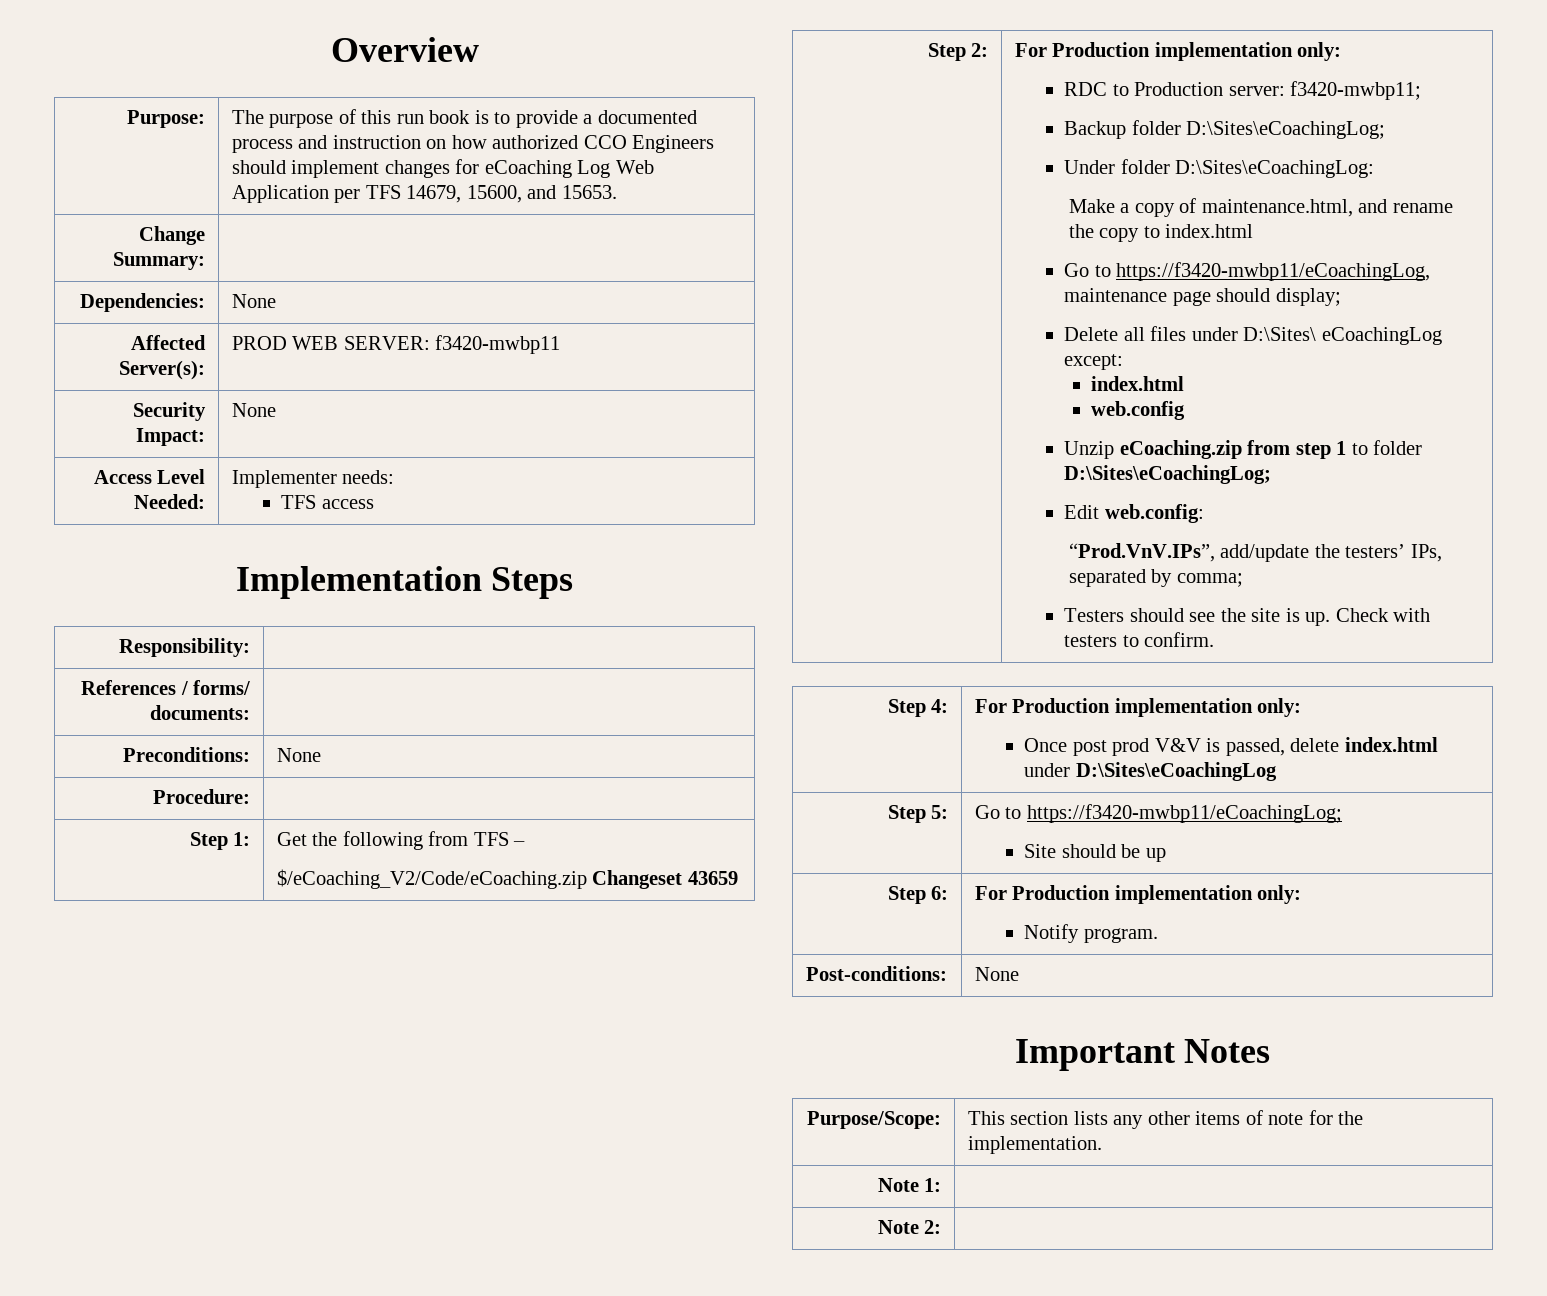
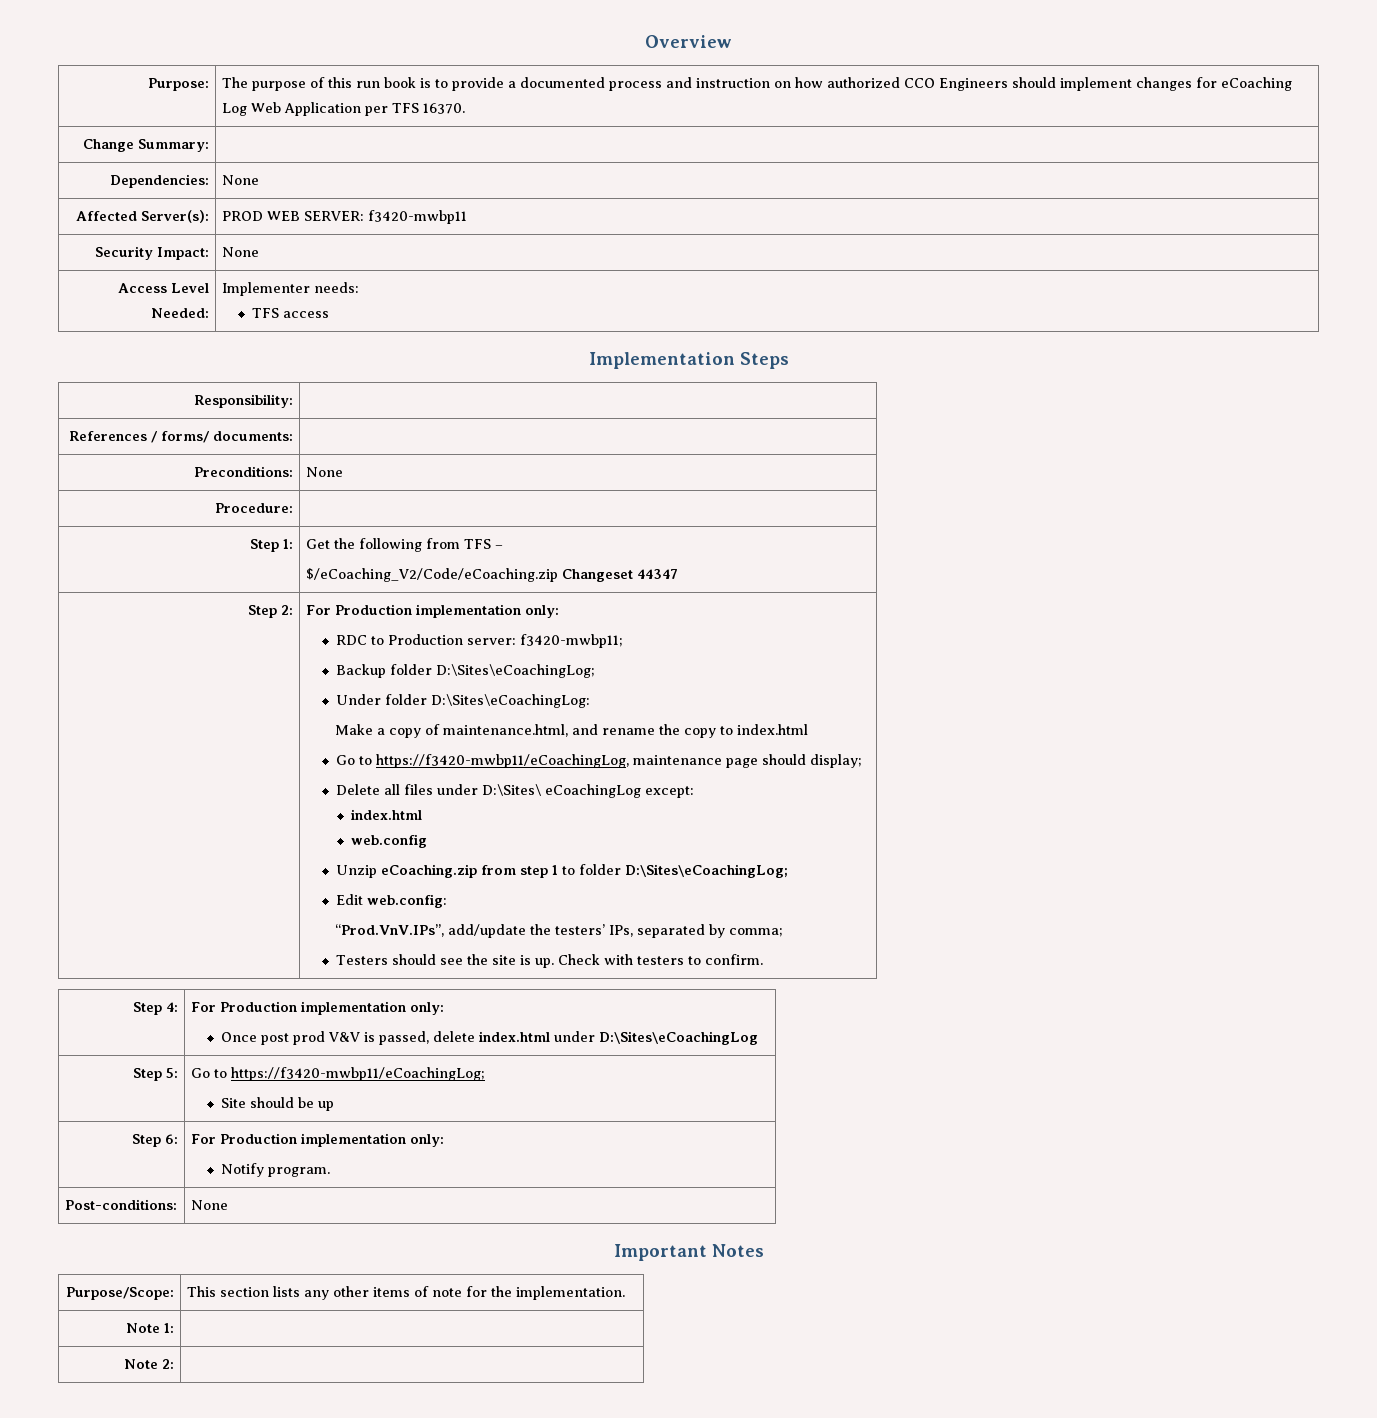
[406,185,617,203] 14679, 15600, and 15653. -> [422,103,465,114] 16370.
[687,871,738,885] 43659 -> [636,569,678,579] 44347

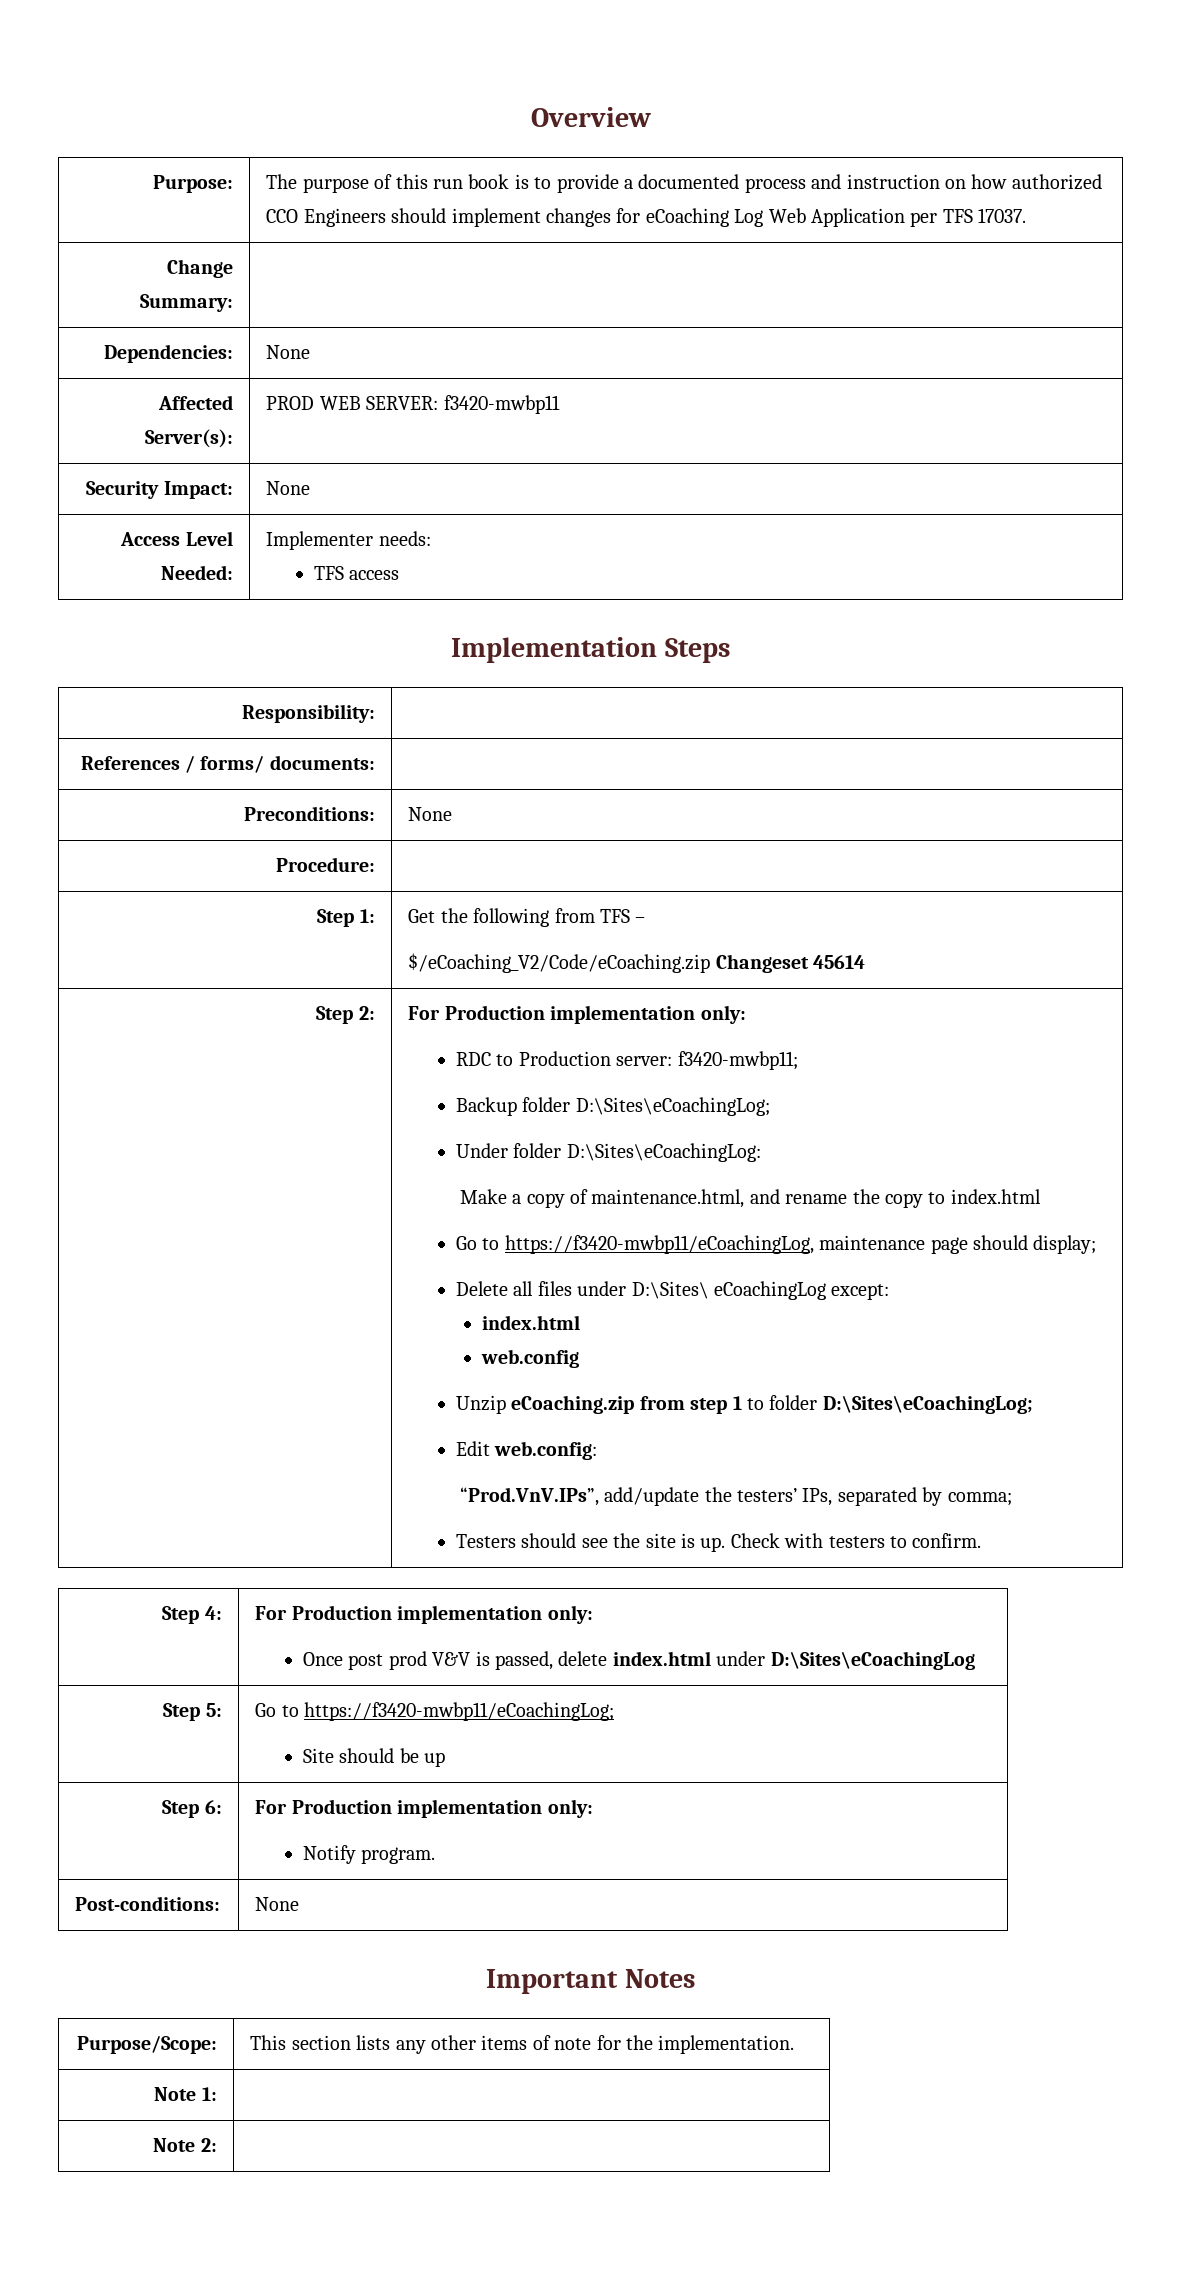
[422,103,465,114] 16370. -> [978,208,1027,223] 17037.
[636,569,678,579] 44347 -> [813,955,866,969] 45614

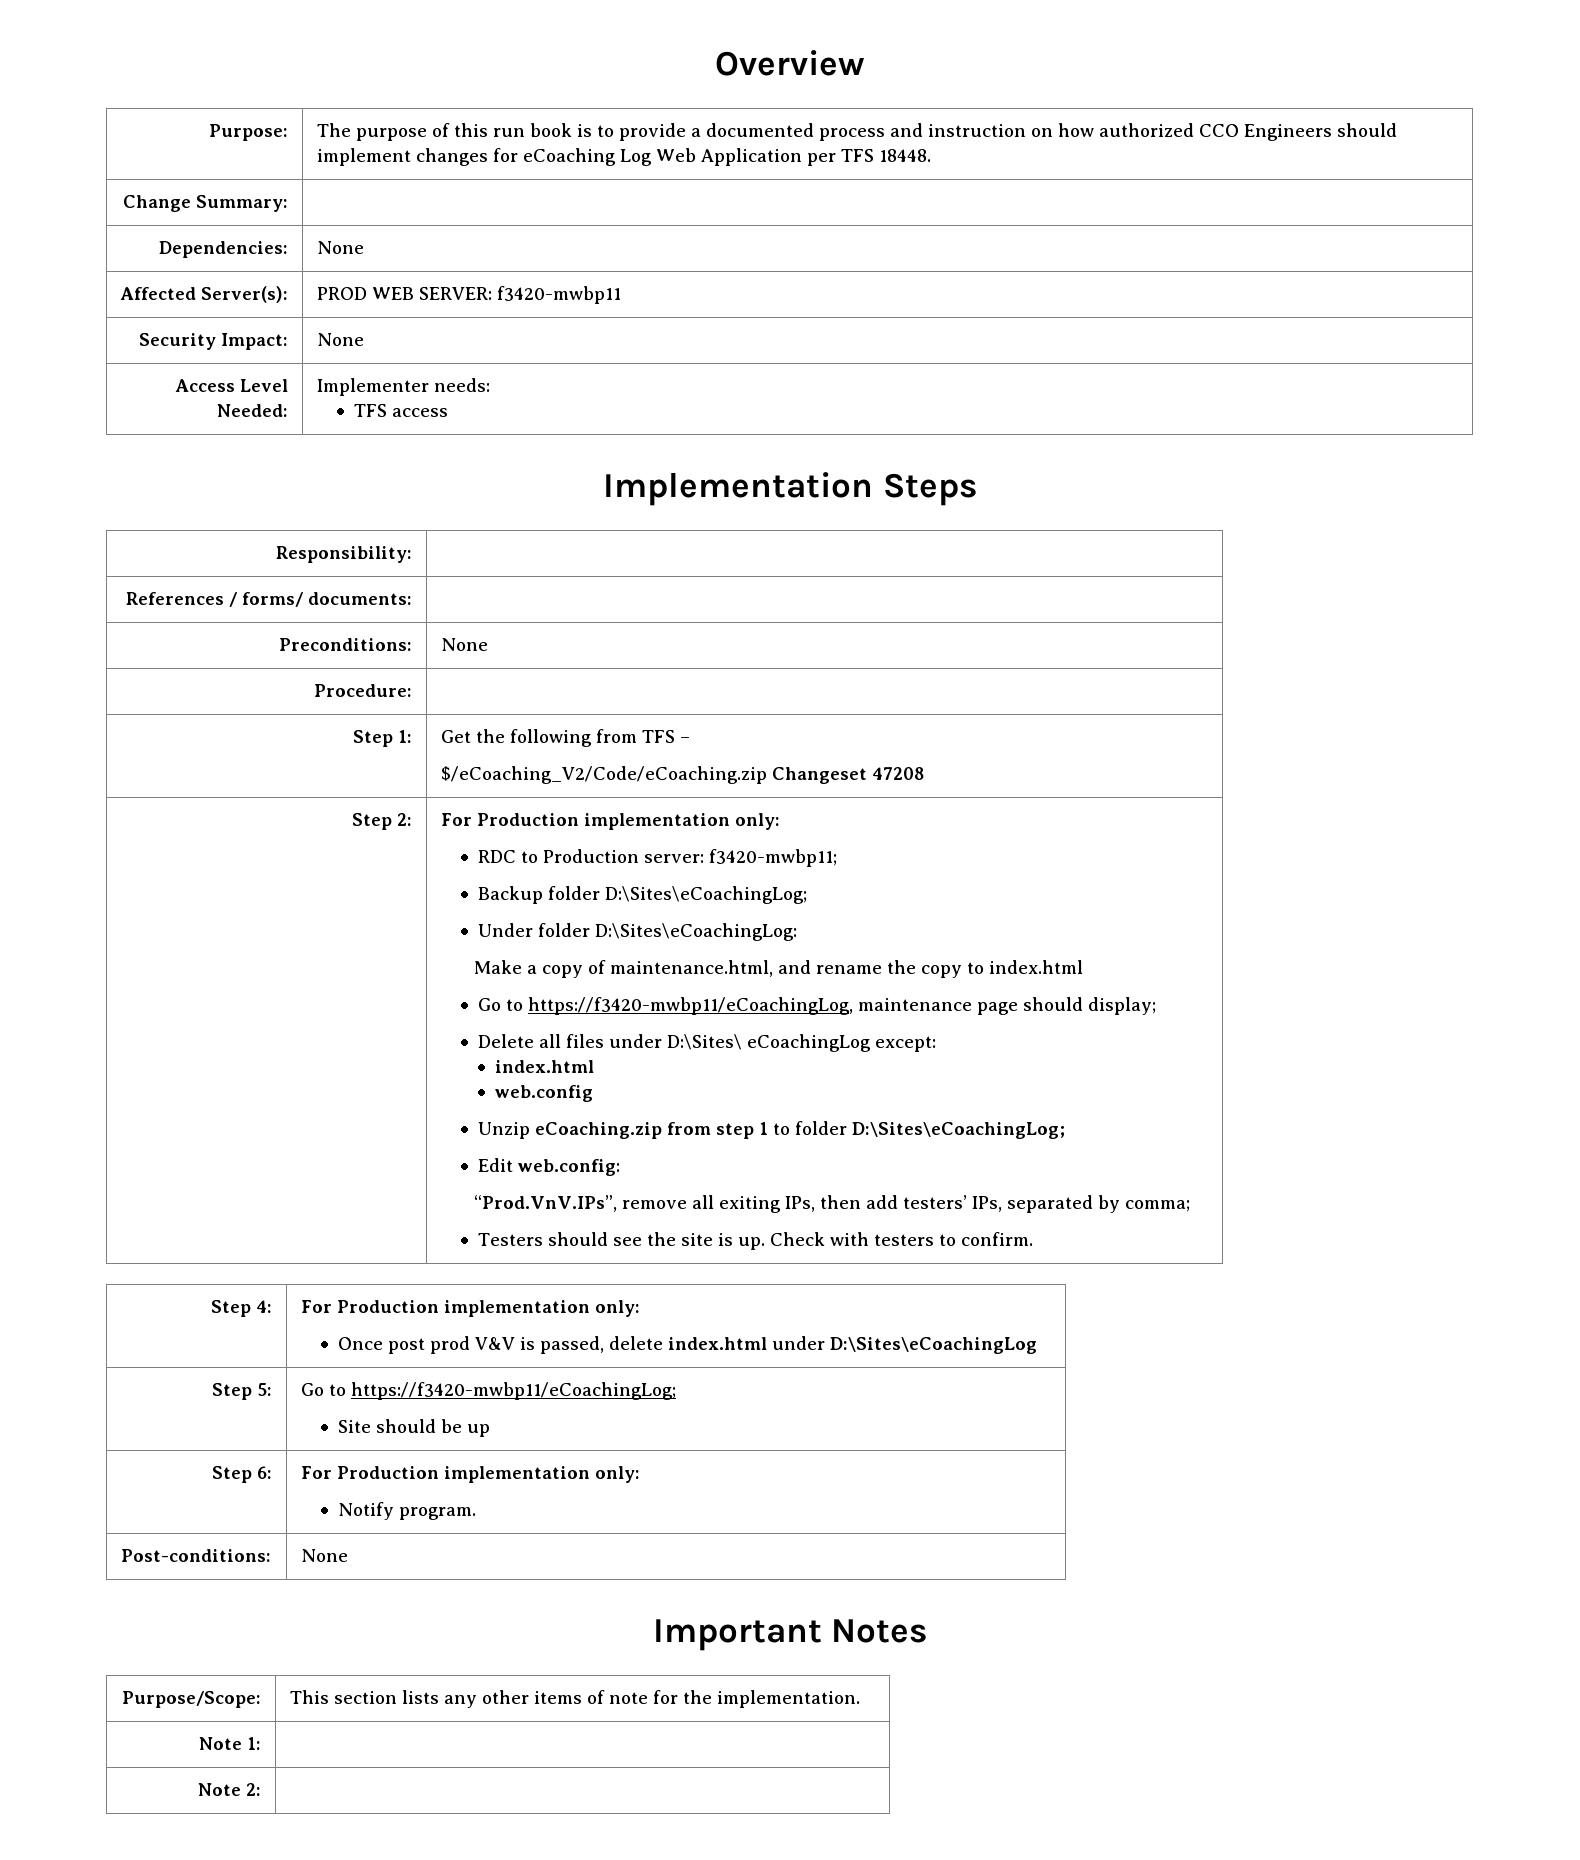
[978,208,1027,223] 17037. -> [878,149,931,162] 18448.
[813,955,866,969] 45614 -> [871,767,924,780] 47208
[604,1487,732,1506] add/update the -> [622,1195,899,1213] remove all exiting IPs, then add

